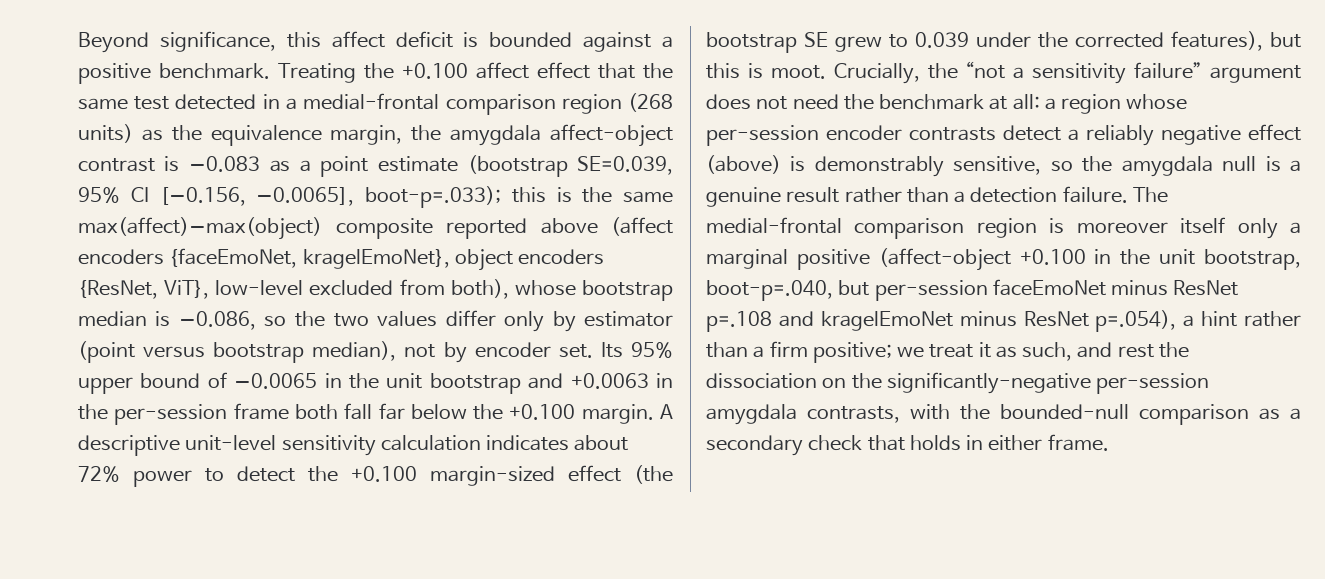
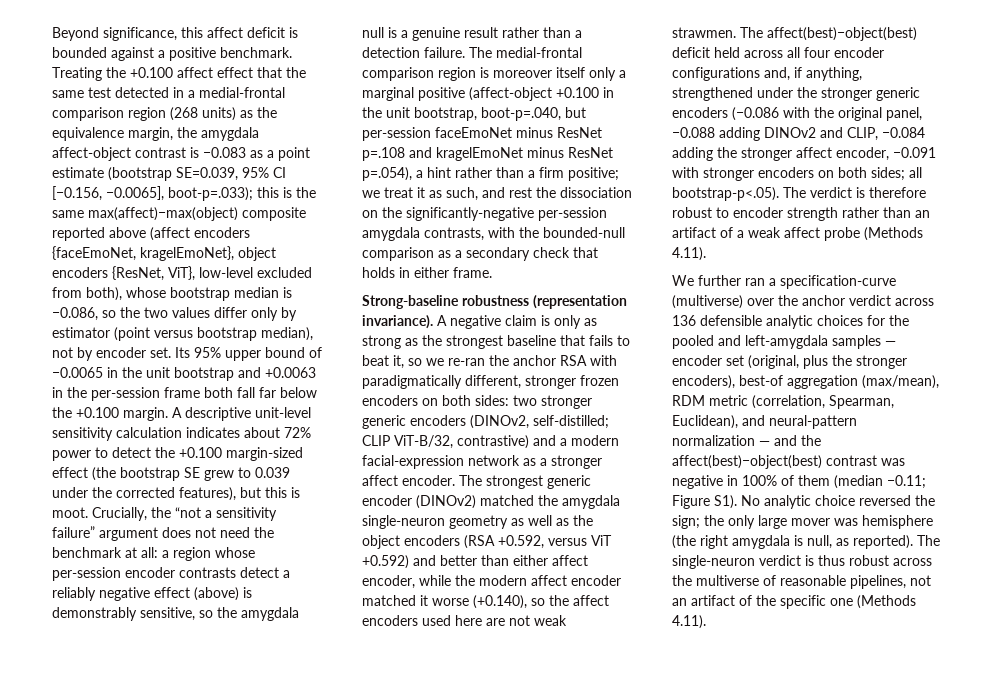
(1109, 442) none -> [362,295,627,309] [362,315,597,329] [362,335,630,349] [362,355,617,369] [362,375,619,389] [362,395,592,409] [362,415,609,429] [362,435,619,449] [362,455,602,469] [362,475,591,489] [362,495,620,509] [362,515,593,529] [362,535,612,549] [362,555,588,569] [362,575,621,589] [362,595,609,609] [362,615,567,626] [672,27,917,41] [672,47,884,58] [672,67,862,81] [672,87,920,101] [672,107,922,121] [672,127,925,141] [672,147,936,161] [672,167,922,181] [672,187,926,201] [672,207,930,221] [672,227,923,241] [672,247,706,261] [672,275,896,289] [672,295,934,309] [672,315,909,329] [672,335,896,349] [672,355,907,369] [672,375,939,389] [672,395,894,409] [672,415,857,429] [672,435,821,446] [672,455,905,469] [672,475,926,489] [672,495,935,509] [672,515,933,529] [672,535,940,549] [672,555,932,569] [672,575,931,589] [672,595,916,609] [672,615,706,629] // Strong-baseline robustness (representation invariance). A negative claim is only as strong as the strongest baseline that fails to beat it, so we re-ran the anchor RSA with paradigmatically different, stronger frozen encoders on both sides: two stronger generic encoders (DINOv2, self-distilled; CLIP ViT-B/32, contrastive) and a modern facial-expression network as a stronger affect encoder. The strongest generic encoder (DINOv2) matched the amygdala single-neuron geometry as well as the object encoders (RSA +0.592, versus ViT +0.592) and better than either affect encoder, while the modern affect encoder matched it worse (+0.140), so the affect encoders used here are not weak strawmen. The affect(best)−object(best) deficit held across all four encoder configurations and, if anything, strengthened under the stronger generic encoders (−0.086 with the original panel, −0.088 adding DINOv2 and CLIP, −0.084 adding the stronger affect encoder, −0.091 with stronger encoders on both sides; all bootstrap-p<.05). The verdict is therefore robust to encoder strength rather than an artifact of a weak affect probe (Methods 4.11). // We further ran a specification-curve (multiverse) over the anchor verdict across 136 defensible analytic choices for the pooled and left-amygdala samples — encoder set (original, plus the stronger encoders), best-of aggregation (max/mean), RDM metric (correlation, Spearman, Euclidean), and neural-pattern normalization — and the affect(best)−object(best) contrast was negative in 100% of them (median −0.11; Figure S1). No analytic choice reversed the sign; the only large mover was hemisphere (the right amygdala is null, as reported). The single-neuron verdict is thus robust across the multiverse of reasonable pipelines, not an artifact of the specific one (Methods 4.11).

